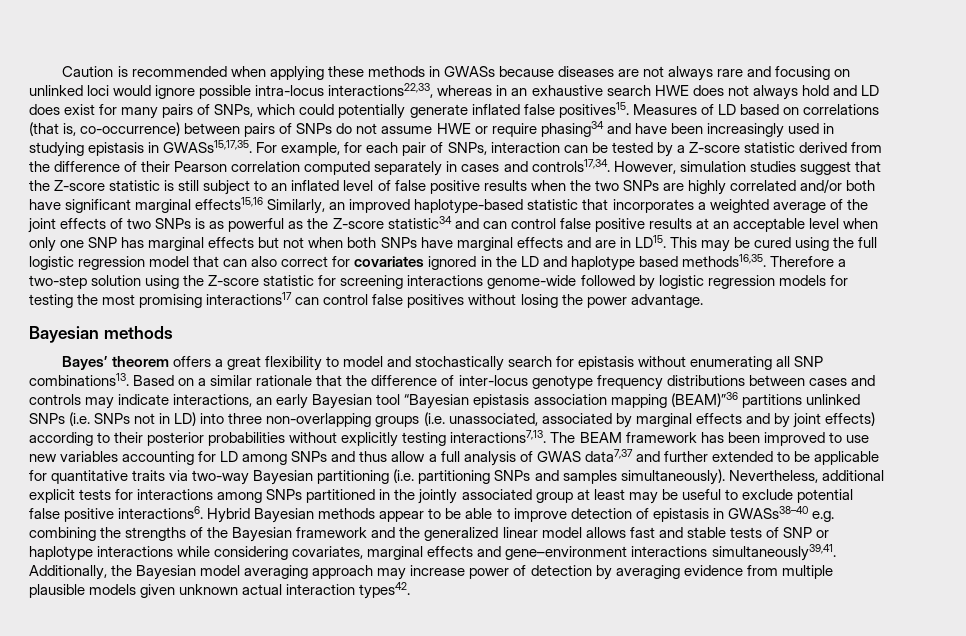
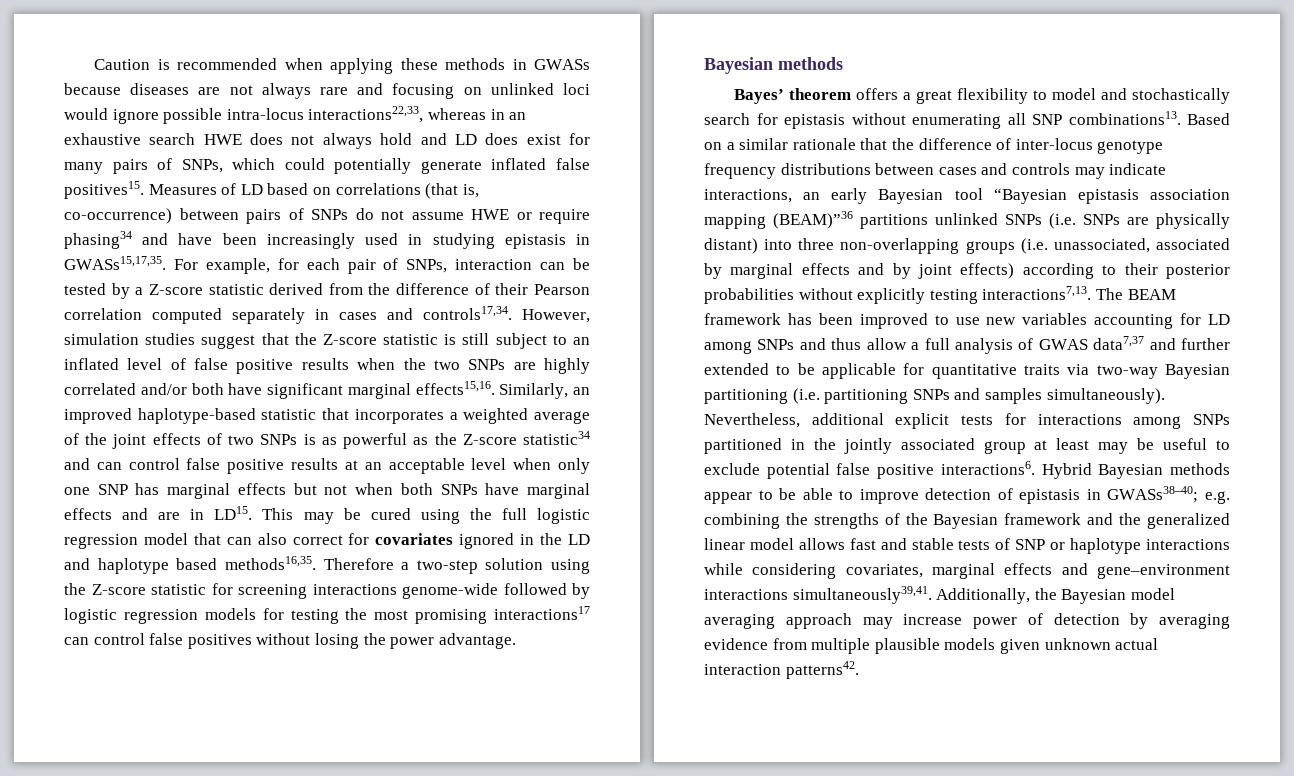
[195,197,264,210] effects15,16 -> [415,381,495,395] effects15,16.
[134,412,197,426] not in LD) -> [1127,213,1230,229] [704,238,758,254] are physically distant)
[727,506,808,519] GWASs38–40 -> [1107,486,1199,503] GWASs38–40;
[359,582,411,599] types42. -> [785,661,859,679] patterns42.

